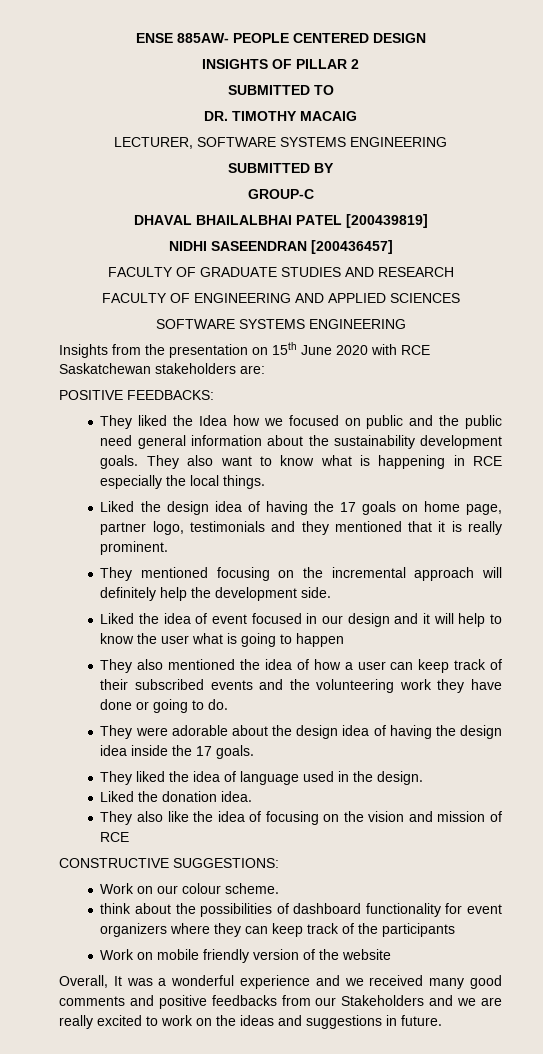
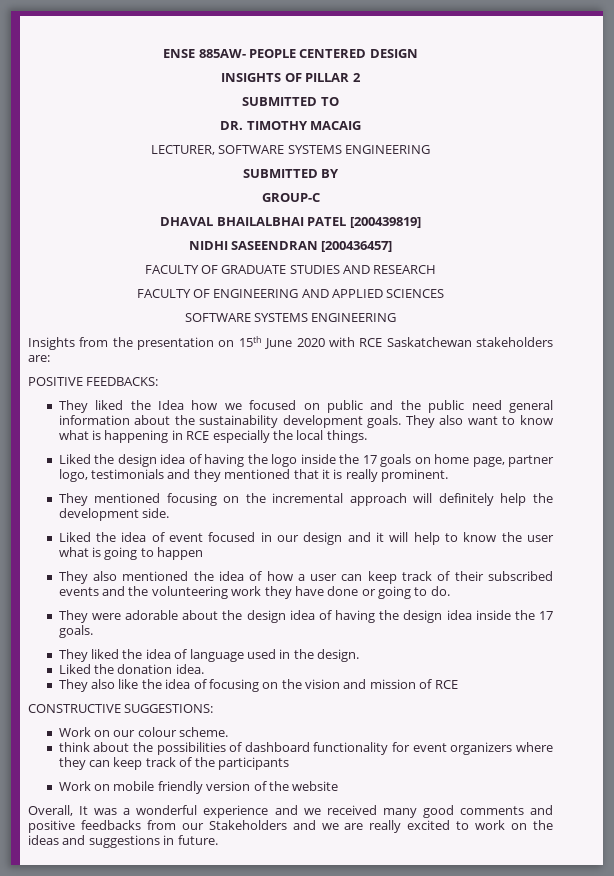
(334, 506) none -> [271,454,360,467] logo inside the

